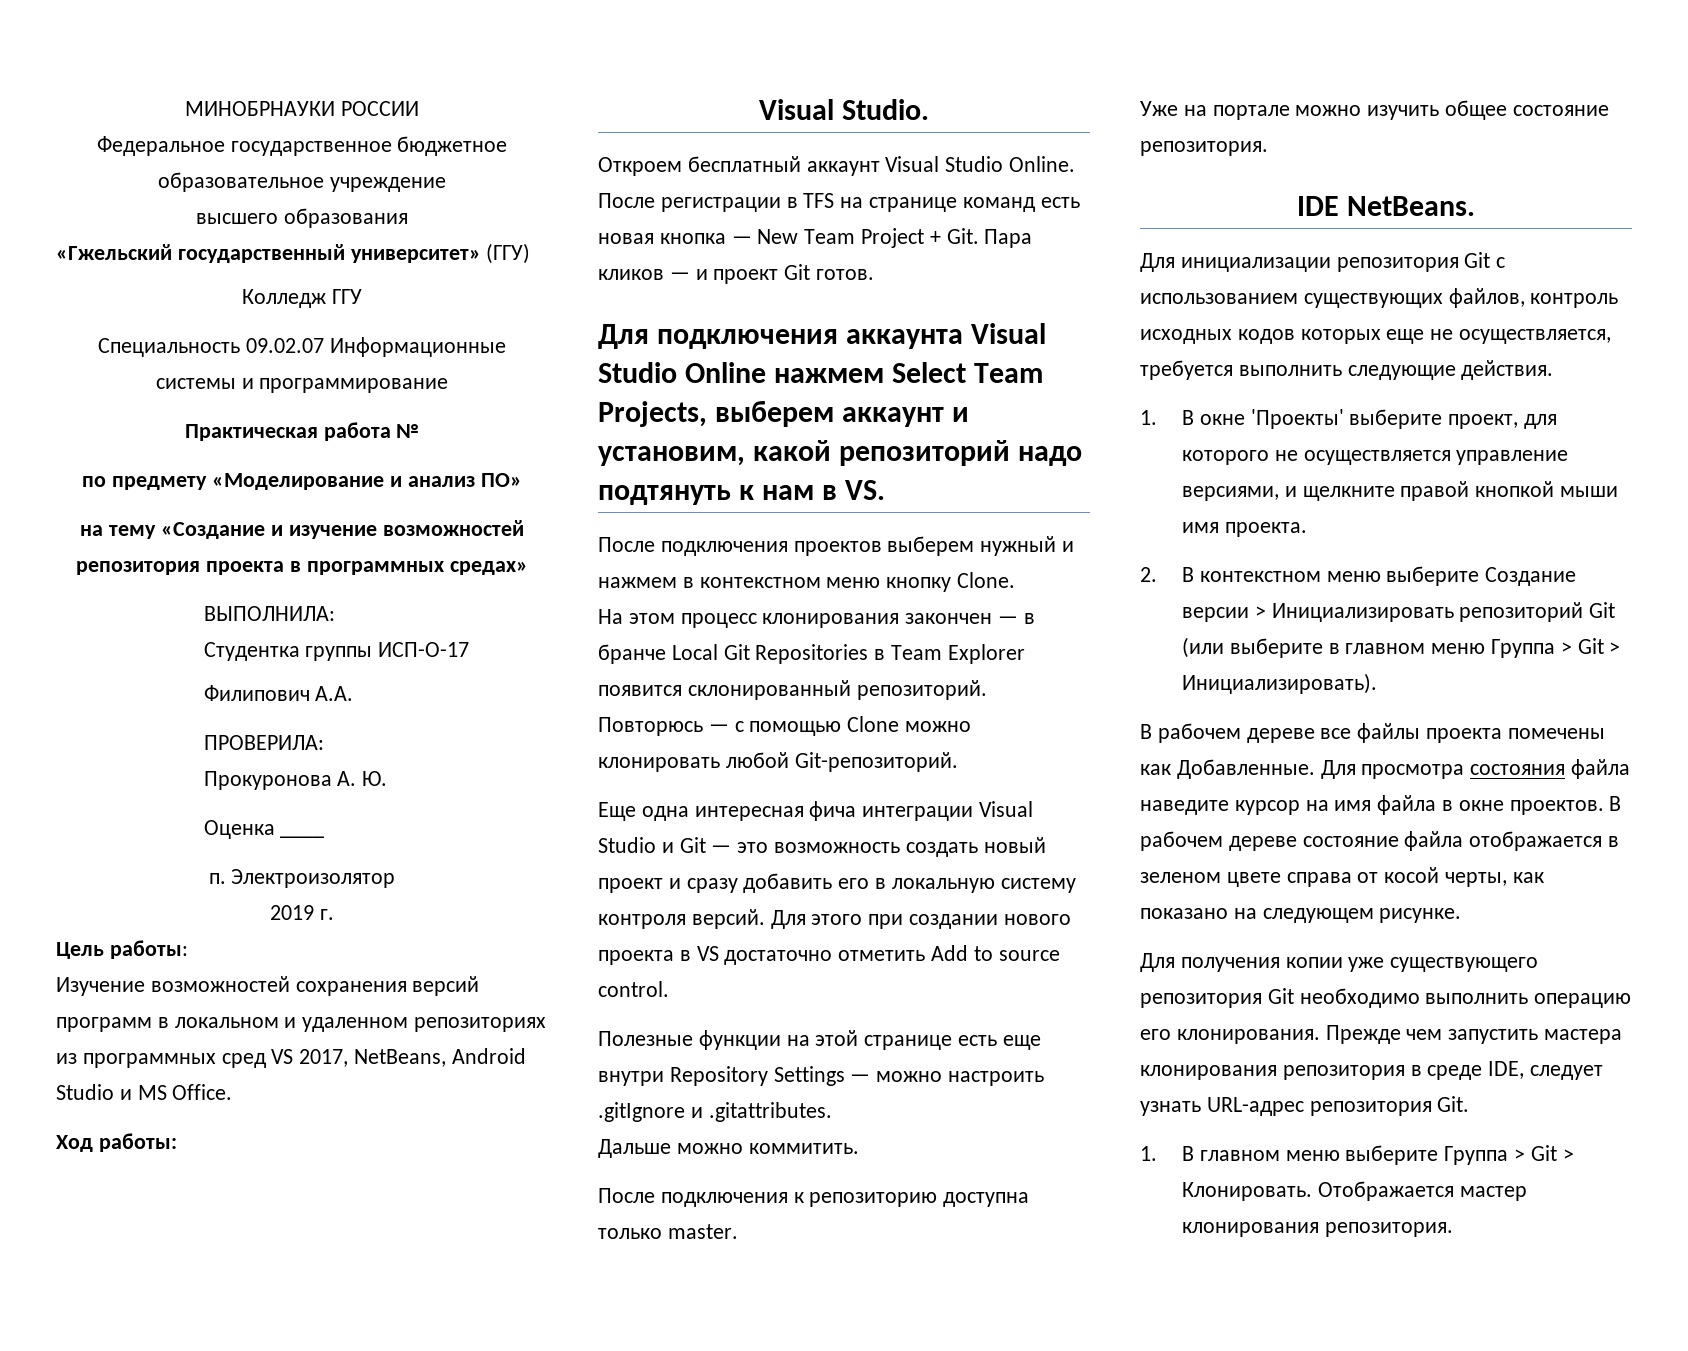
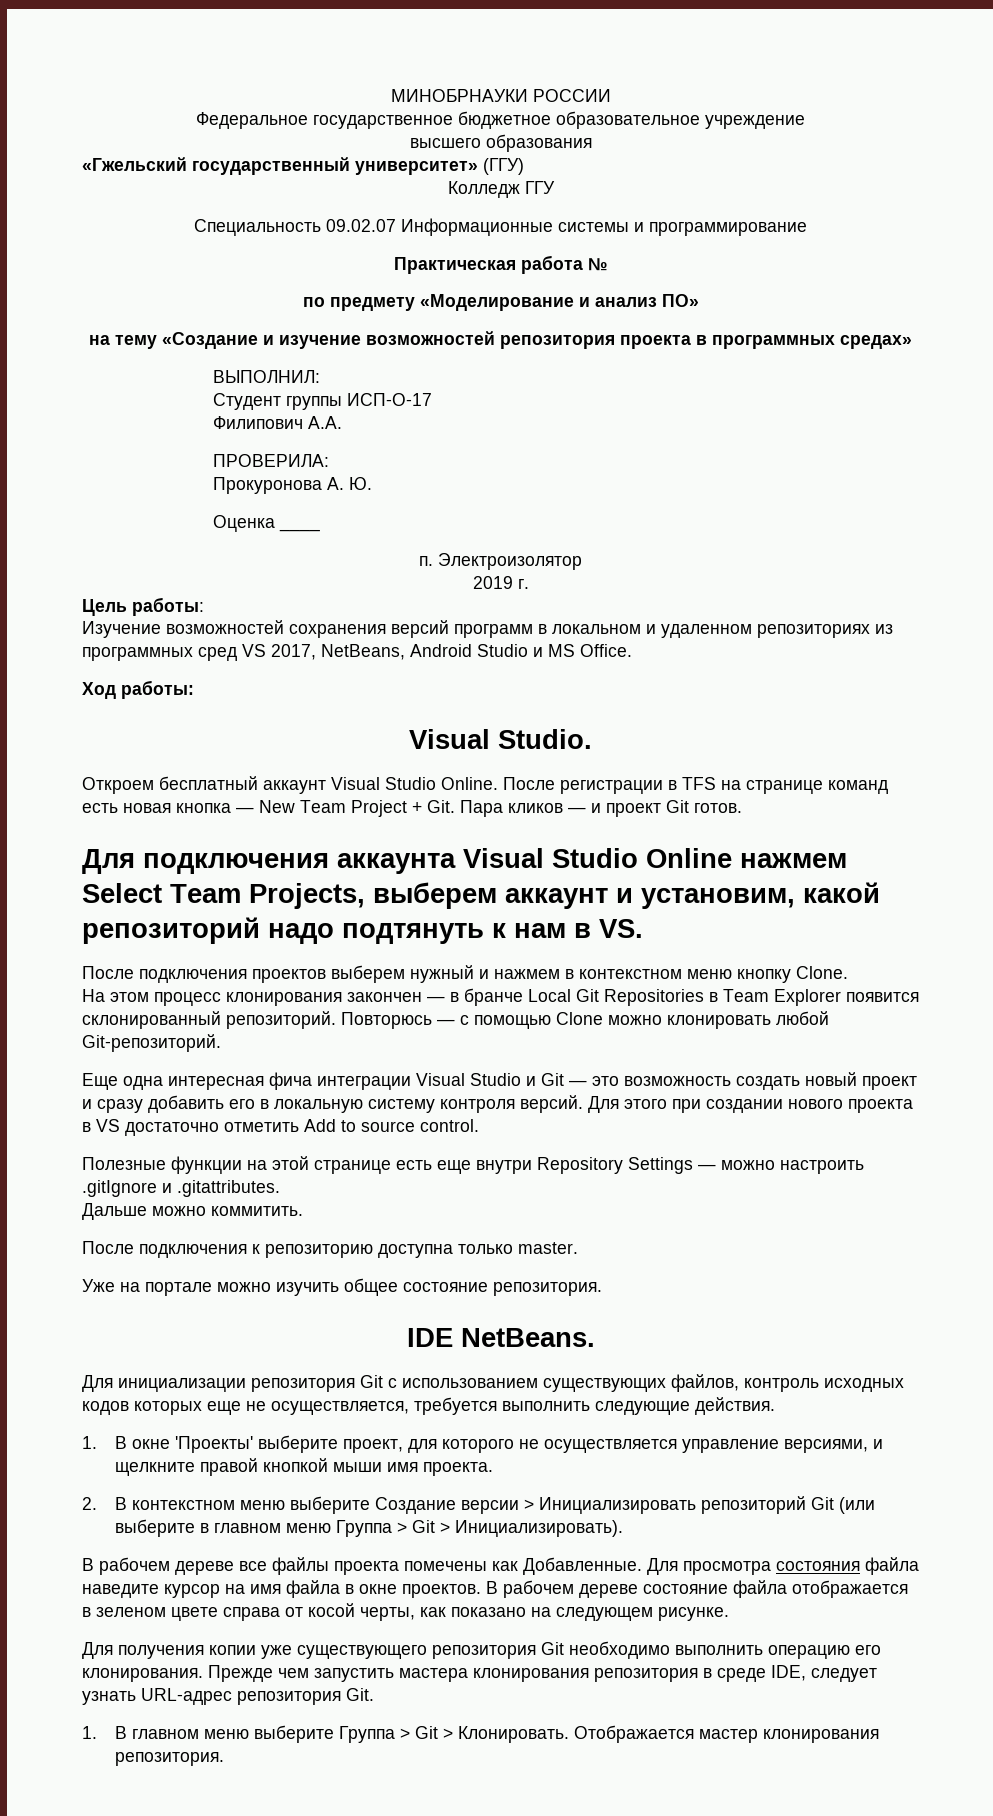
[203,606,335,621] [203,642,300,661] ВЫПОЛНИЛА: // Студентка -> [212,370,320,383] [212,393,281,410] ВЫПОЛНИЛ: // Студент

